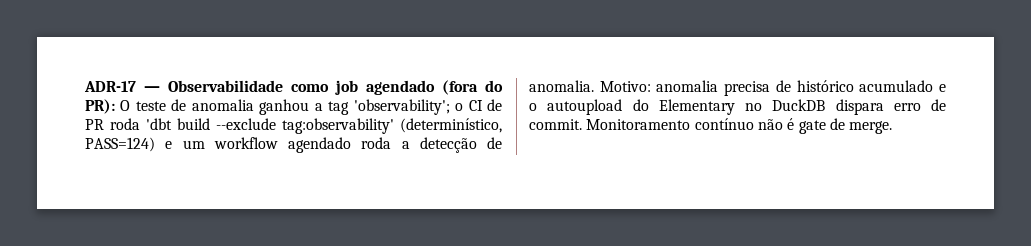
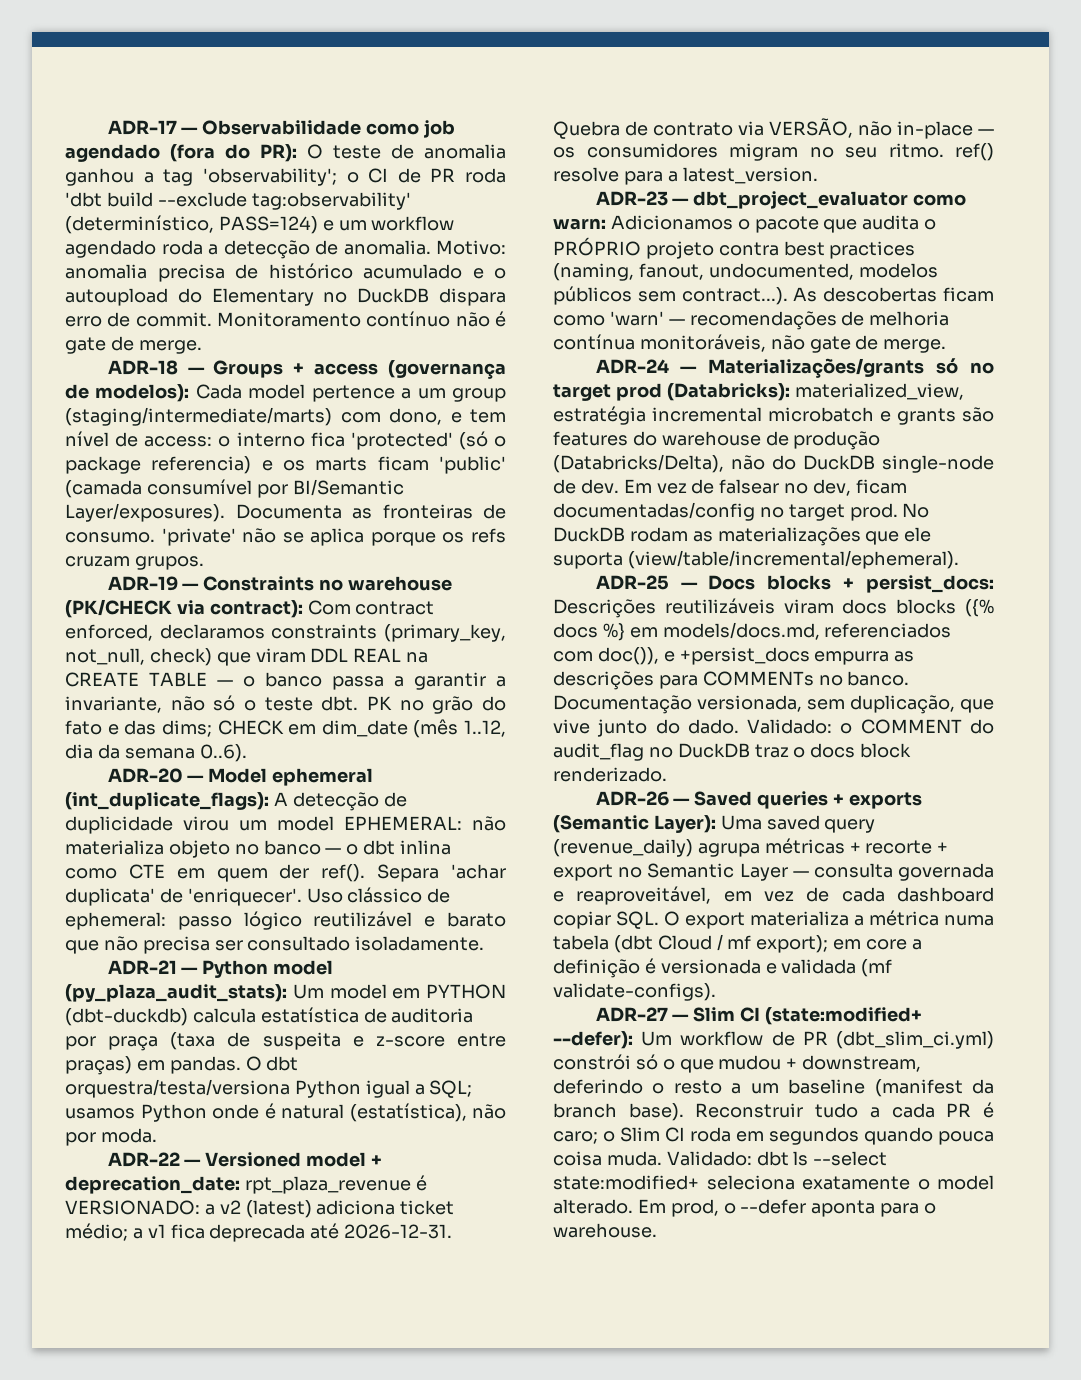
(893, 127) none -> [107,360,506,379] [65,384,507,402] [65,407,506,426] [65,431,506,450] [65,456,506,474] [65,479,404,498] [65,503,506,522] [65,528,506,546] [65,556,204,570] [107,576,453,591] [65,599,435,618] [65,624,507,642] [65,648,429,666] [65,672,506,690] [65,695,507,714] [65,719,506,738] [65,744,247,762] [107,768,374,786] [65,792,407,811] [65,816,506,834] [65,840,452,858] [65,864,507,882] [65,887,451,906] [65,911,507,930] [65,936,485,954] [107,960,334,978] [65,984,506,1002] [65,1007,474,1026] [65,1032,507,1051] [65,1056,299,1075] [65,1079,473,1098] [65,1103,506,1122] [65,1128,157,1146] [107,1152,383,1167] [65,1175,427,1194] [65,1200,455,1218] [65,1223,453,1242] [553,118,994,139] [553,143,994,161] [553,167,818,185] [595,191,967,209] [553,215,937,233] [553,237,916,259] [553,263,938,281] [553,286,994,305] [553,311,950,330] [553,334,947,353] [595,358,994,378] [553,383,964,401] [553,406,994,425] [553,431,881,450] [553,454,994,473] [553,479,907,496] [553,502,930,521] [553,527,932,546] [553,550,959,569] [595,575,994,593] [553,598,994,618] [553,622,952,641] [553,647,915,665] [553,671,910,690] [553,695,994,714] [553,719,994,737] [553,743,912,761] [553,767,667,782] [595,791,922,809] [553,815,876,833] [553,838,949,857] [553,863,994,881] [553,886,994,905] [553,910,994,929] [553,934,922,953] [553,958,893,978] [553,983,716,1001] [595,1007,923,1025] [553,1031,994,1049] [553,1054,922,1073] [553,1079,994,1097] [553,1102,994,1121] [553,1127,994,1145] [553,1151,888,1166] [553,1175,994,1190] [553,1199,937,1217] [553,1223,657,1238] // ADR-18 — Groups + access (governança de modelos): Cada model pertence a um group (staging/intermediate/marts) com dono, e tem nível de access: o interno fica 'protected' (só o package referencia) e os marts ficam 'public' (camada consumível por BI/Semantic Layer/exposures). Documenta as fronteiras de consumo. 'private' não se aplica porque os refs cruzam grupos. // ADR-19 — Constraints no warehouse (PK/CHECK via contract): Com contract enforced, declaramos constraints (primary_key, not_null, check) que viram DDL REAL na CREATE TABLE — o banco passa a garantir a invariante, não só o teste dbt. PK no grão do fato e das dims; CHECK em dim_date (mês 1..12, dia da semana 0..6). // ADR-20 — Model ephemeral (int_duplicate_flags): A detecção de duplicidade virou um model EPHEMERAL: não materializa objeto no banco — o dbt inlina como CTE em quem der ref(). Separa 'achar duplicata' de 'enriquecer'. Uso clássico de ephemeral: passo lógico reutilizável e barato que não precisa ser consultado isoladamente. // ADR-21 — Python model (py_plaza_audit_stats): Um model em PYTHON (dbt-duckdb) calcula estatística de auditoria por praça (taxa de suspeita e z-score entre praças) em pandas. O dbt orquestra/testa/versiona Python igual a SQL; usamos Python onde é natural (estatística), não por moda. // ADR-22 — Versioned model + deprecation_date: rpt_plaza_revenue é VERSIONADO: a v2 (latest) adiciona ticket médio; a v1 fica deprecada até 2026-12-31. Quebra de contrato via VERSÃO, não in-place — os consumidores migram no seu ritmo. ref() resolve para a latest_version. // ADR-23 — dbt_project_evaluator como warn: Adicionamos o pacote que audita o PRÓPRIO projeto contra best practices (naming, fanout, undocumented, modelos públicos sem contract...). As descobertas ficam como 'warn' — recomendações de melhoria contínua monitoráveis, não gate de merge. // ADR-24 — Materializações/grants só no target prod (Databricks): materialized_view, estratégia incremental microbatch e grants são features do warehouse de produção (Databricks/Delta), não do DuckDB single-node de dev. Em vez de falsear no dev, ficam documentadas/config no target prod. No DuckDB rodam as materializações que ele suporta (view/table/incremental/ephemeral). // ADR-25 — Docs blocks + persist_docs: Descrições reutilizáveis viram docs blocks ({% docs %} em models/docs.md, referenciados com doc()), e +persist_docs empurra as descrições para COMMENTs no banco. Documentação versionada, sem duplicação, que vive junto do dado. Validado: o COMMENT do audit_flag no DuckDB traz o docs block renderizado. // ADR-26 — Saved queries + exports (Semantic Layer): Uma saved query (revenue_daily) agrupa métricas + recorte + export no Semantic Layer — consulta governada e reaproveitável, em vez de cada dashboard copiar SQL. O export materializa a métrica numa tabela (dbt Cloud / mf export); em core a definição é versionada e validada (mf validate-configs). // ADR-27 — Slim CI (state:modified+ --defer): Um workflow de PR (dbt_slim_ci.yml) constrói só o que mudou + downstream, deferindo o resto a um baseline (manifest da branch base). Reconstruir tudo a cada PR é caro; o Slim CI roda em segundos quando pouca coisa muda. Validado: dbt ls --select state:modified+ seleciona exatamente o model alterado. Em prod, o --defer aponta para o warehouse.

